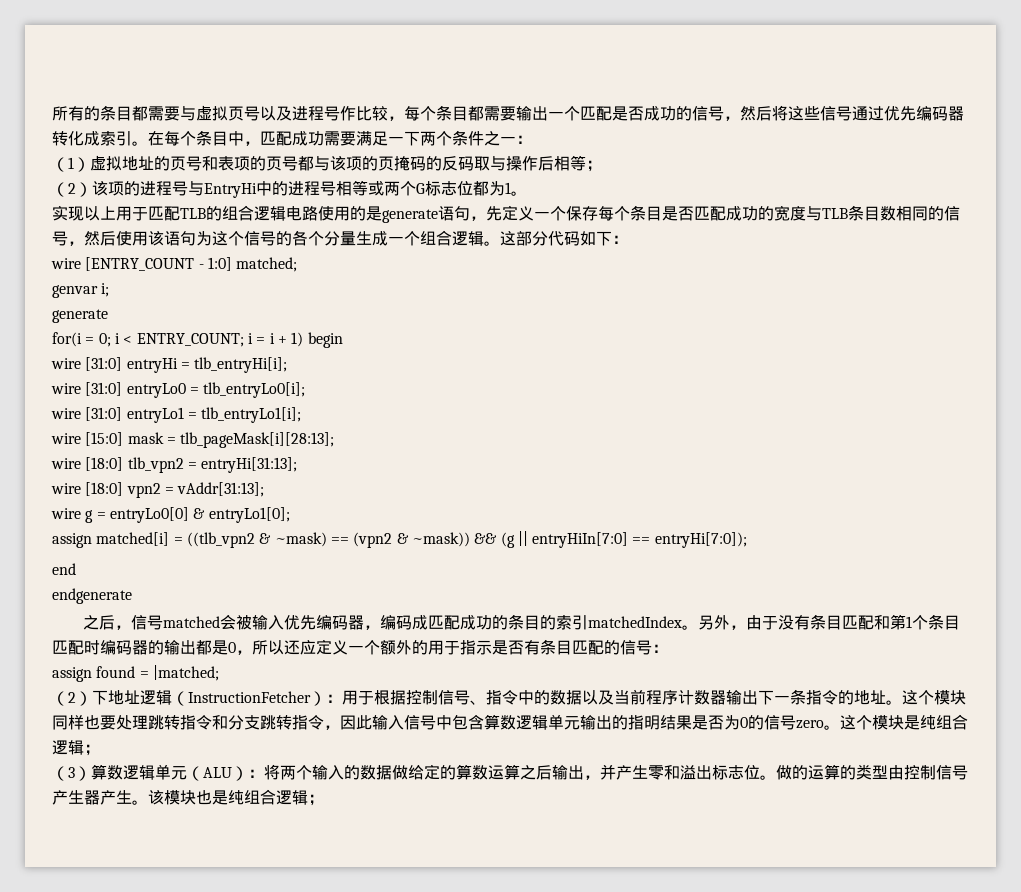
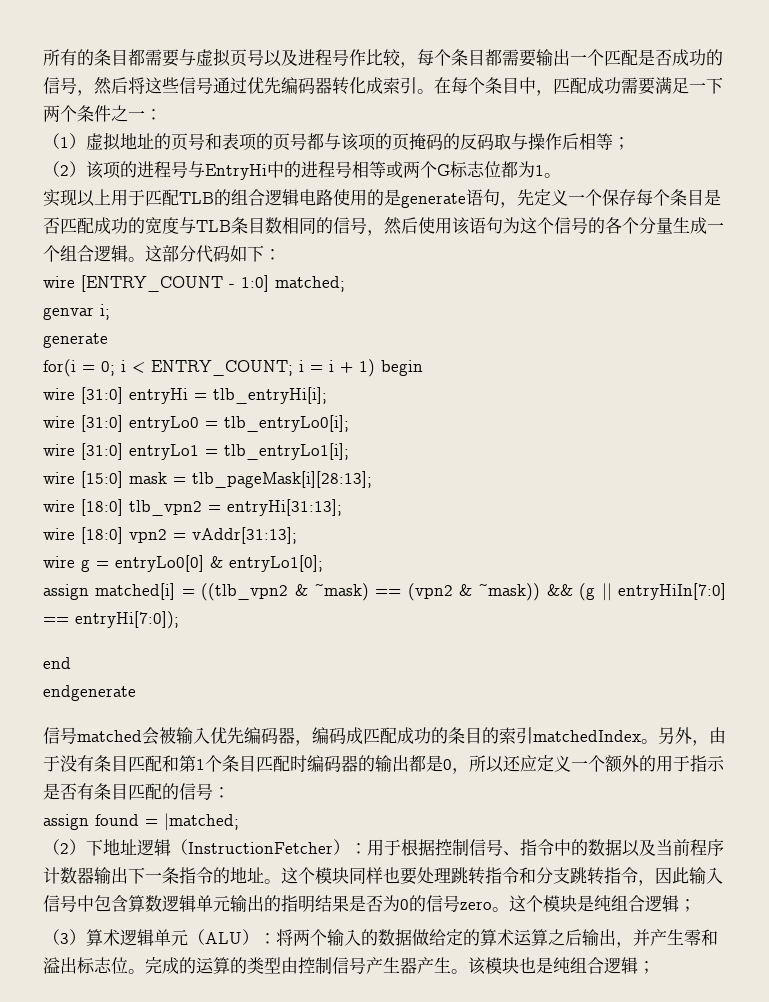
[83,615,132,630] 之后， -> (136, 693) none
[107,765,123,780] 数 -> [103,929,120,946] 术
[472,765,488,780] 数 -> [497,929,514,946] 术
[776,765,792,780] 做 -> [145,957,179,974] 完成

